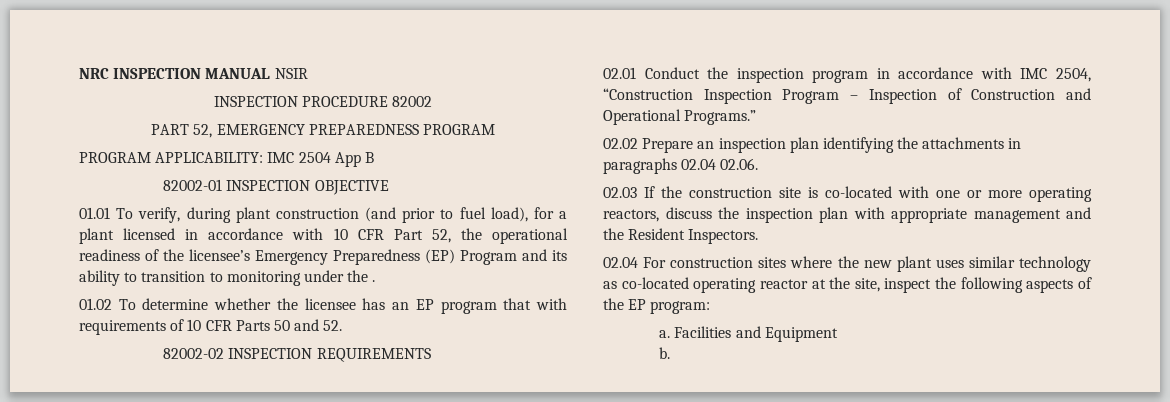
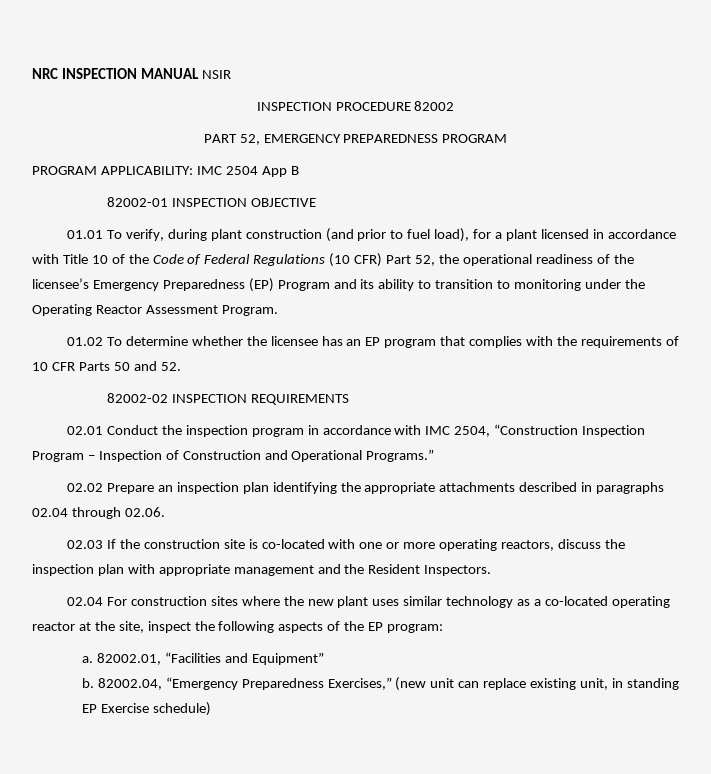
[333,228,384,240] 10 CFR -> [62,253,383,267] Title 10 of the Code of Federal Regulations (10 CFR)
[372,280,376,282] . -> [32,304,278,316] Operating Reactor Assessment Program.
[536,298,568,310] with -> [469,336,577,348] complies with the
[922,137,1005,149] attachments -> [364,482,578,494] appropriate attachments described
(717, 164) none -> [71,507,121,519] through
(617, 285) none -> [534,599,542,606] a
[674,326,838,342] [659,347,671,359] Facilities and Equipment // b. -> [96,652,324,665] [81,677,679,691] [81,702,211,716] 82002.01, “Facilities and Equipment” // b. 82002.04, “Emergency Preparedness Exercises,” (new unit can replace existing unit, in standing EP Exercise schedule)

